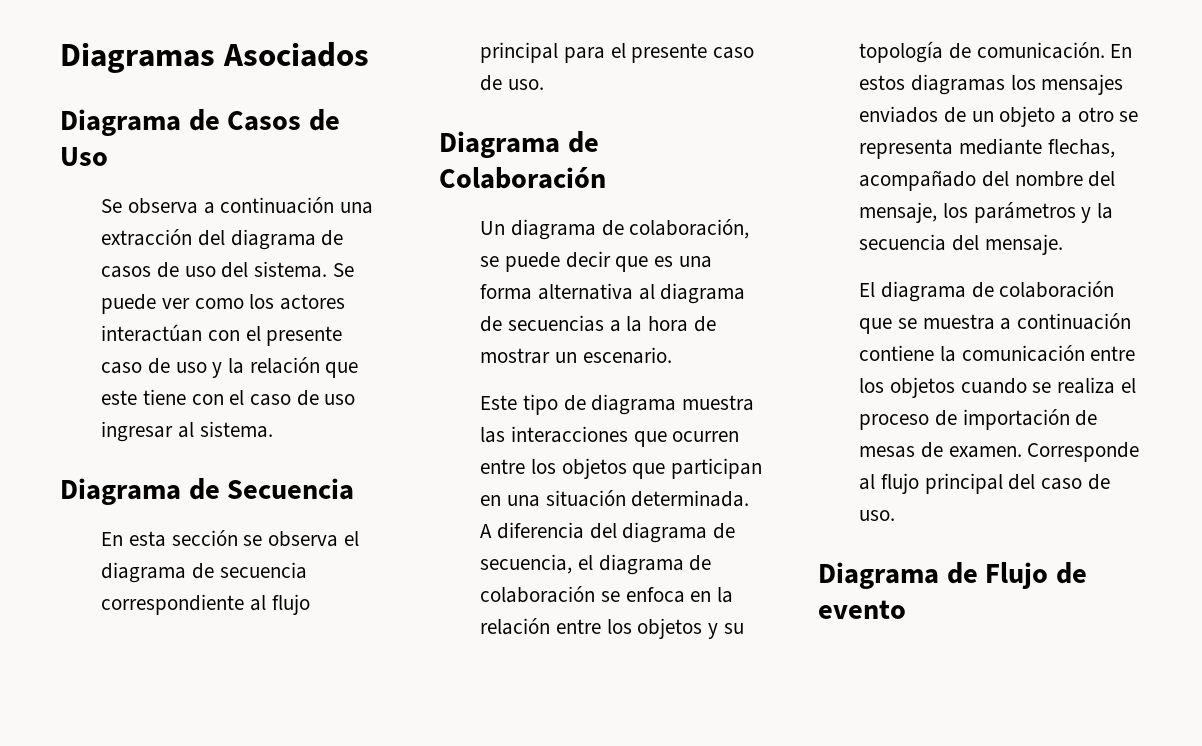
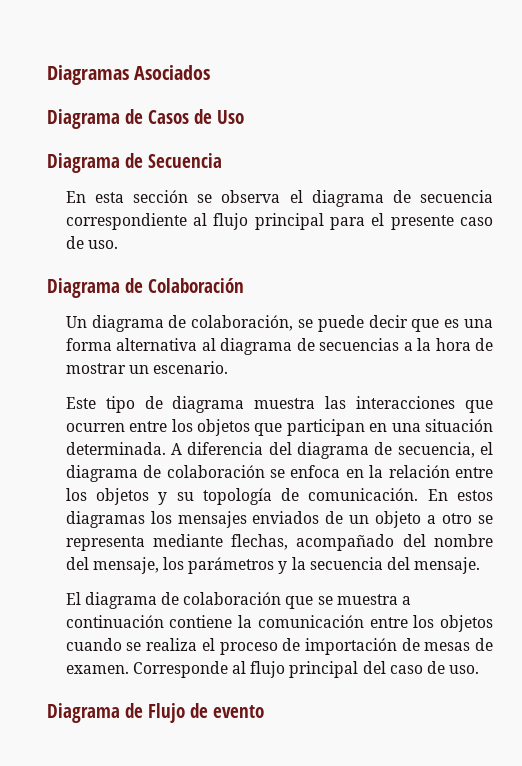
[101,197,373,214] [101,229,344,250] [101,261,354,278] [101,294,345,314] [101,324,343,346] [101,357,359,378] [101,389,356,406] [101,421,273,442] // Se observa a continuación una extracción del diagrama de casos de uso del sistema. Se puede ver como los actores interactúan con el presente caso de uso y la relación que este tiene con el caso de uso ingresar al sistema. -> (244, 117) none

